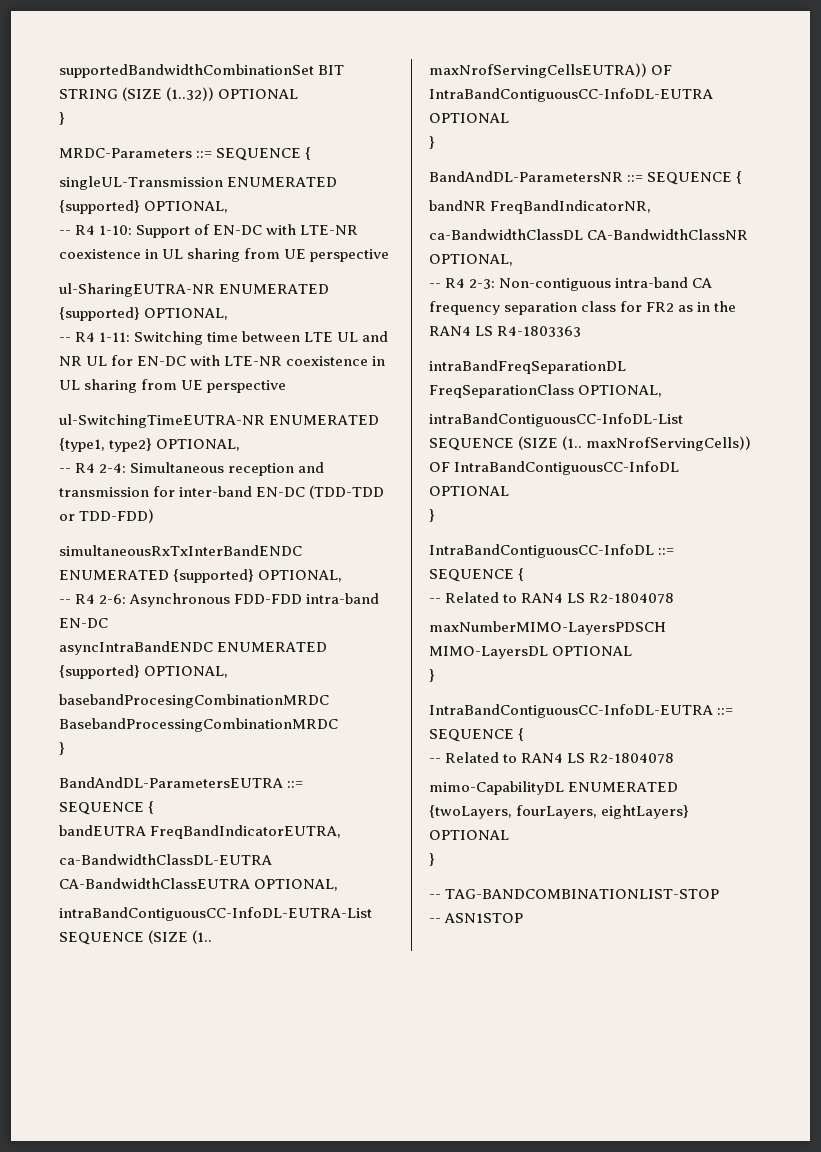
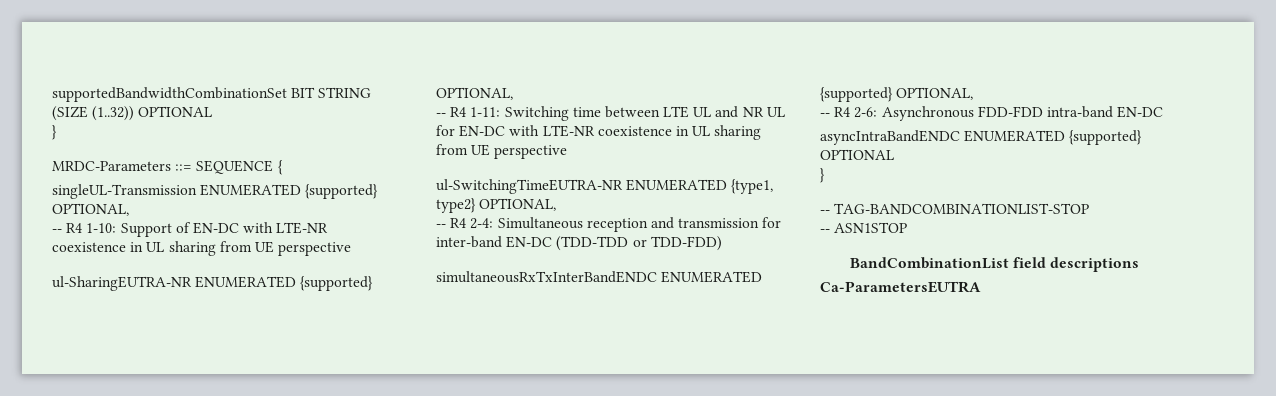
[144,666,229,678] [59,694,329,708] [59,718,338,732] [59,742,65,755] [59,777,304,788] [59,801,155,815] [59,825,342,839] [59,854,272,865] [59,878,339,891] [59,907,372,921] [59,930,213,945] [429,63,673,78] [429,88,713,102] [429,113,509,123] [429,136,435,149] [429,171,743,185] [429,200,652,214] [429,229,749,240] [429,254,513,266] [429,277,713,291] [429,301,737,315] [429,326,582,337] [429,360,626,374] [429,384,663,398] [429,413,683,427] [429,436,752,451] [429,461,680,475] [429,486,509,496] [429,509,435,522] [429,544,675,558] [429,568,525,582] [429,592,675,604] [429,621,666,635] [429,646,633,659] [429,669,435,682] [429,704,734,718] [429,728,525,742] [429,752,675,764] [429,781,679,795] [429,805,690,819] OPTIONAL, // basebandProcesingCombinationMRDC BasebandProcessingCombinationMRDC // } // BandAndDL-ParametersEUTRA ::= SEQUENCE { // bandEUTRA FreqBandIndicatorEUTRA, // ca-BandwidthClassDL-EUTRA CA-BandwidthClassEUTRA OPTIONAL, // intraBandContiguousCC-InfoDL-EUTRA-List SEQUENCE (SIZE (1.. maxNrofServingCellsEUTRA)) OF IntraBandContiguousCC-InfoDL-EUTRA OPTIONAL // } // BandAndDL-ParametersNR ::= SEQUENCE { // bandNR FreqBandIndicatorNR, // ca-BandwidthClassDL CA-BandwidthClassNR OPTIONAL, // -- R4 2-3: Non-contiguous intra-band CA frequency separation class for FR2 as in the RAN4 LS R4-1803363 // intraBandFreqSeparationDL FreqSeparationClass OPTIONAL, // intraBandContiguousCC-InfoDL-List SEQUENCE (SIZE (1.. maxNrofServingCells)) OF IntraBandContiguousCC-InfoDL OPTIONAL // } // IntraBandContiguousCC-InfoDL ::= SEQUENCE { // -- Related to RAN4 LS R2-1804078 // maxNumberMIMO-LayersPDSCH MIMO-LayersDL OPTIONAL // } // IntraBandContiguousCC-InfoDL-EUTRA ::= SEQUENCE { // -- Related to RAN4 LS R2-1804078 // mimo-CapabilityDL ENUMERATED {twoLayers, fourLayers, eightLayers} -> (1143, 137) none
(524, 918) none -> [849,257,1140,272] [820,281,981,293] // BandCombinationList field descriptions // Ca-ParametersEUTRA

